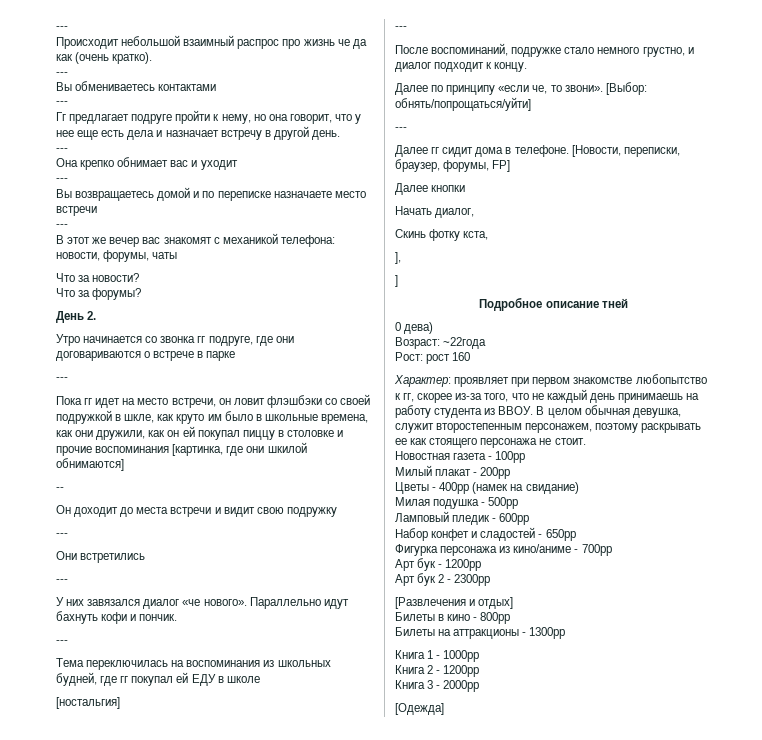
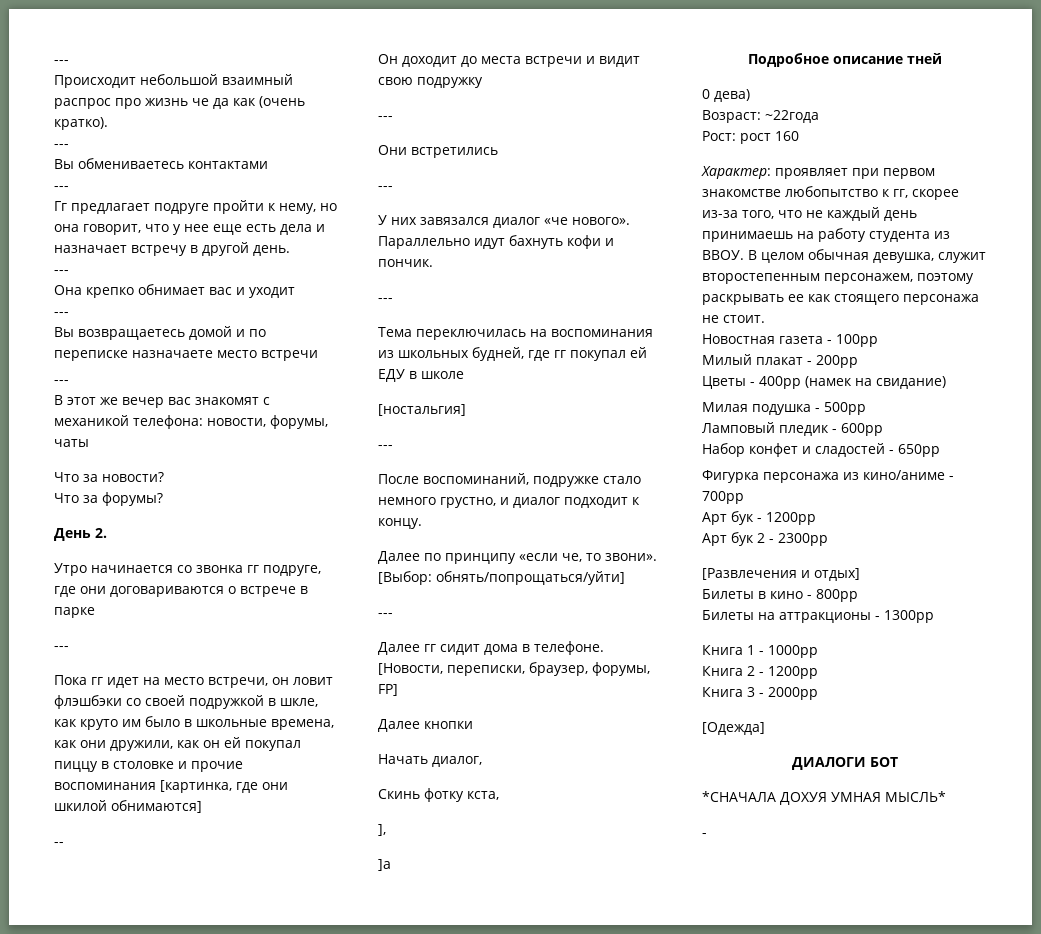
[395,275,398,287] ] -> [378,859,391,871] ]a
(444, 709) none -> [791,757,898,770] [702,791,946,805] [702,833,707,837] // ДИАЛОГИ БОТ // *СНАЧАЛА ДОХУЯ УМНАЯ МЫСЛЬ* // -

